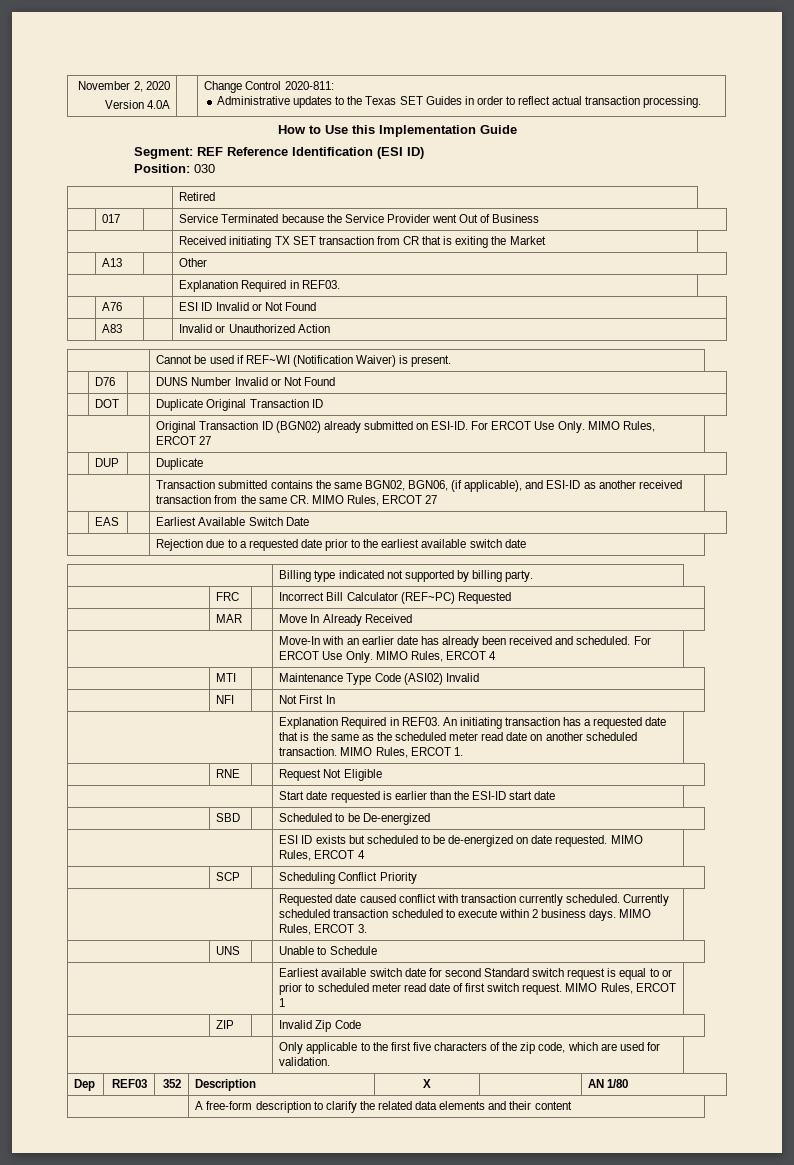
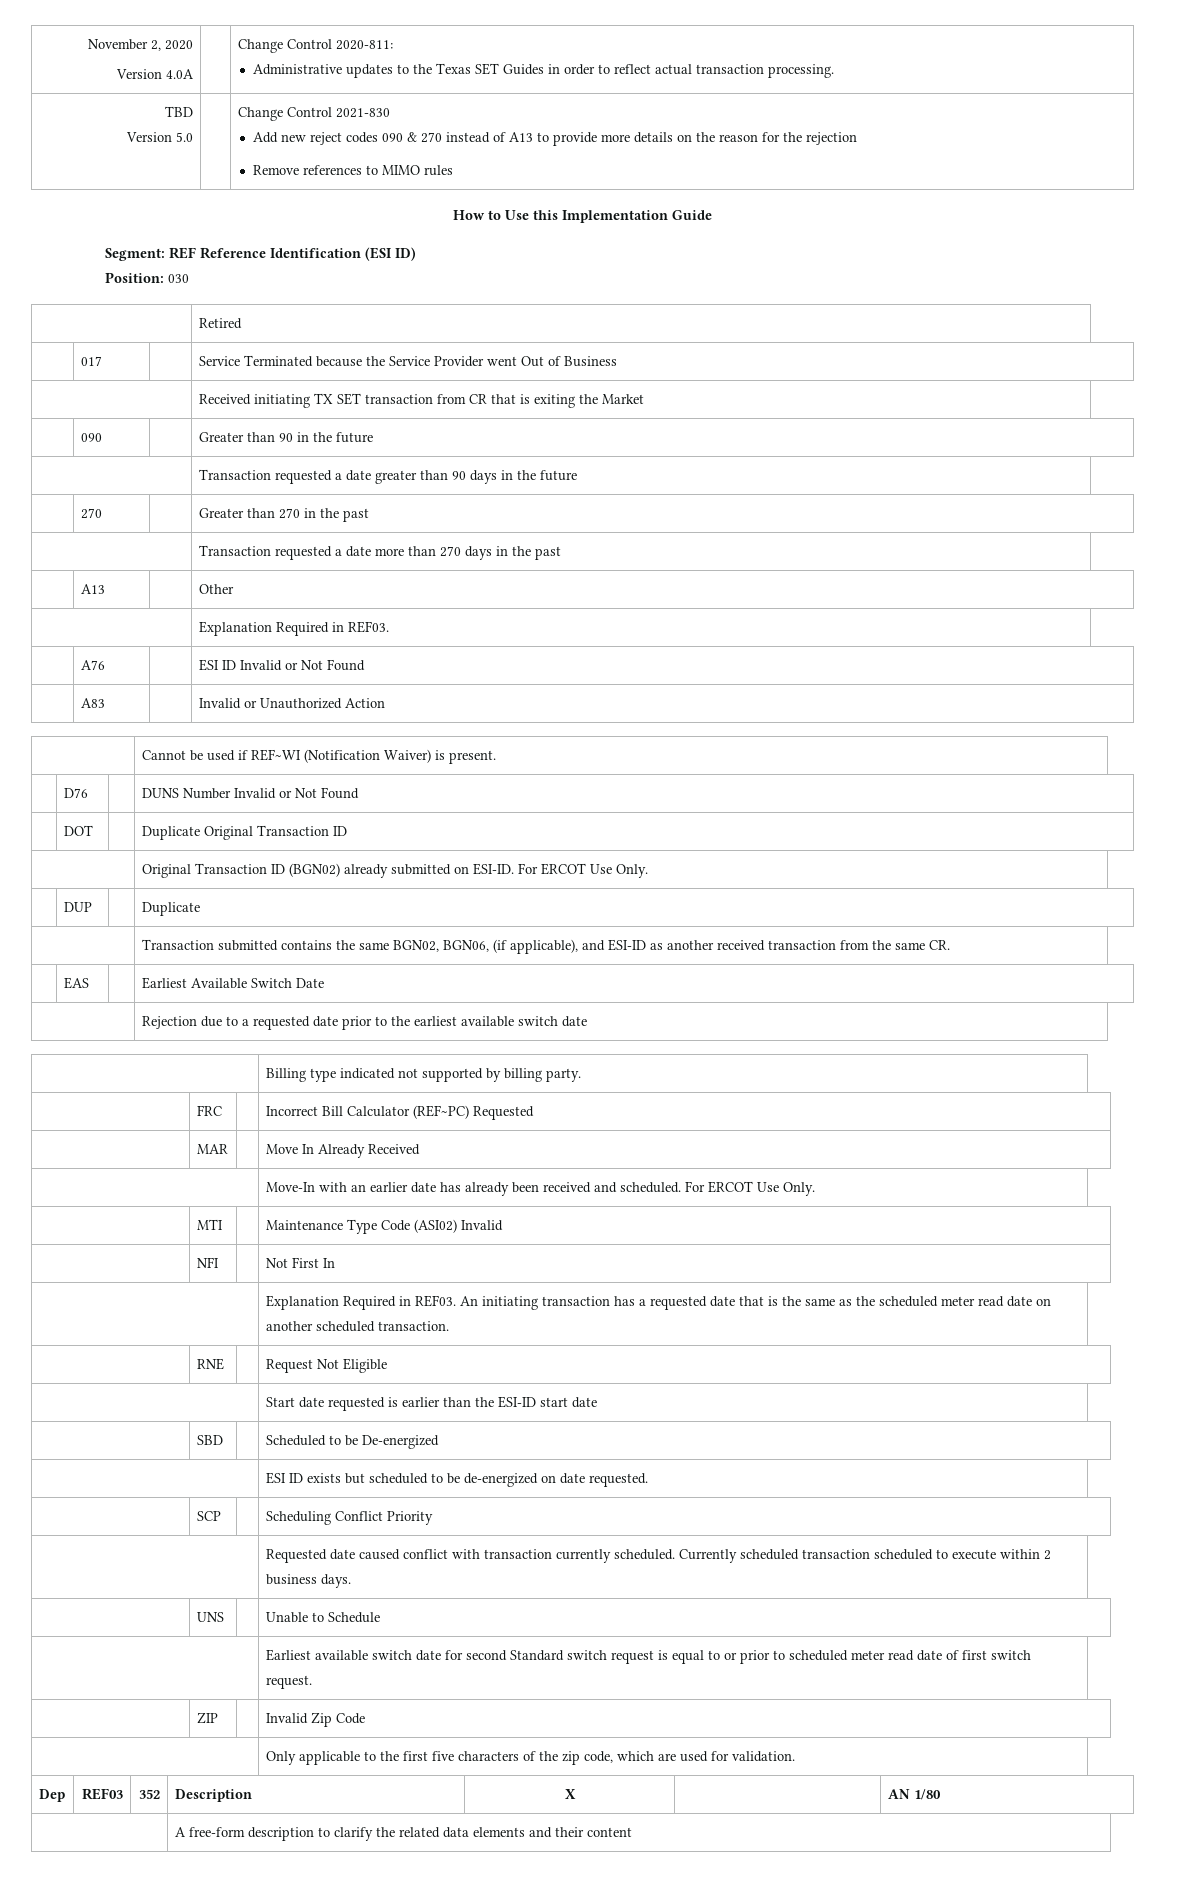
(702, 102) none -> [165,106,194,117] [126,132,194,142] [237,107,390,121] [253,132,858,146] [253,165,454,176] // TBD // Version 5.0 | | Change Control 2021-830 // Add new reject codes 090 & 270 instead of A13 to provide more details on the reason for the rejection // Remove references to MIMO rules
(546, 240) none -> [80,433,102,442] [198,432,373,443] [198,469,577,484] [80,508,102,519] [198,508,369,522] [198,545,561,560] // | 090 | | Greater than 90 in the future // | Transaction requested a date greater than 90 days in the future // | 270 | | Greater than 270 in the past // | Transaction requested a date more than 270 days in the past
[587,421,655,432] [156,436,212,445] MIMO Rules, ERCOT 27 -> (648, 871) none
[311,495,438,506] MIMO Rules, ERCOT 27 -> (950, 945) none
[375,651,496,662] MIMO Rules, ERCOT 4 -> (815, 1189) none
[340,747,463,758] MIMO Rules, ERCOT 1. -> (449, 1326) none
[610,835,643,844] [279,850,365,861] MIMO Rules, ERCOT 4 -> (648, 1480) none
[619,909,652,918] [279,924,367,935] MIMO Rules, ERCOT 3. -> (351, 1581) none
[565,983,676,994] [279,998,286,1007] MIMO Rules, ERCOT 1 -> (312, 1682) none

